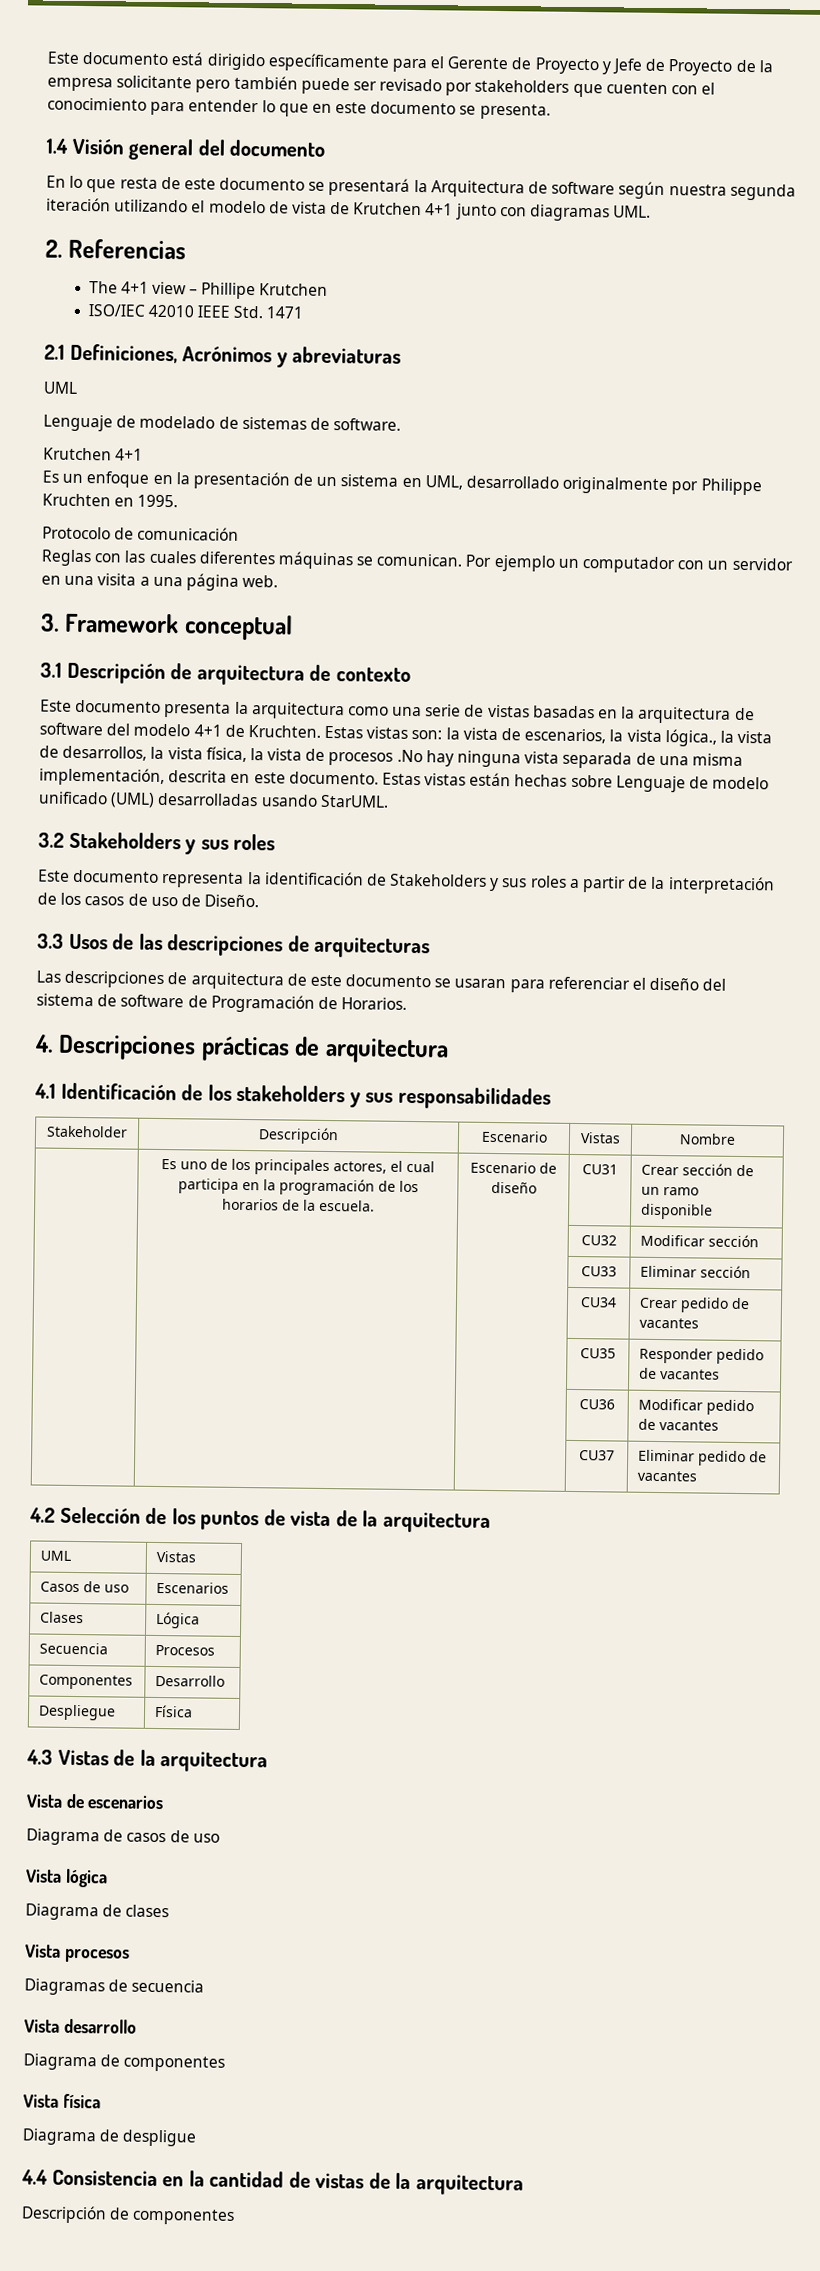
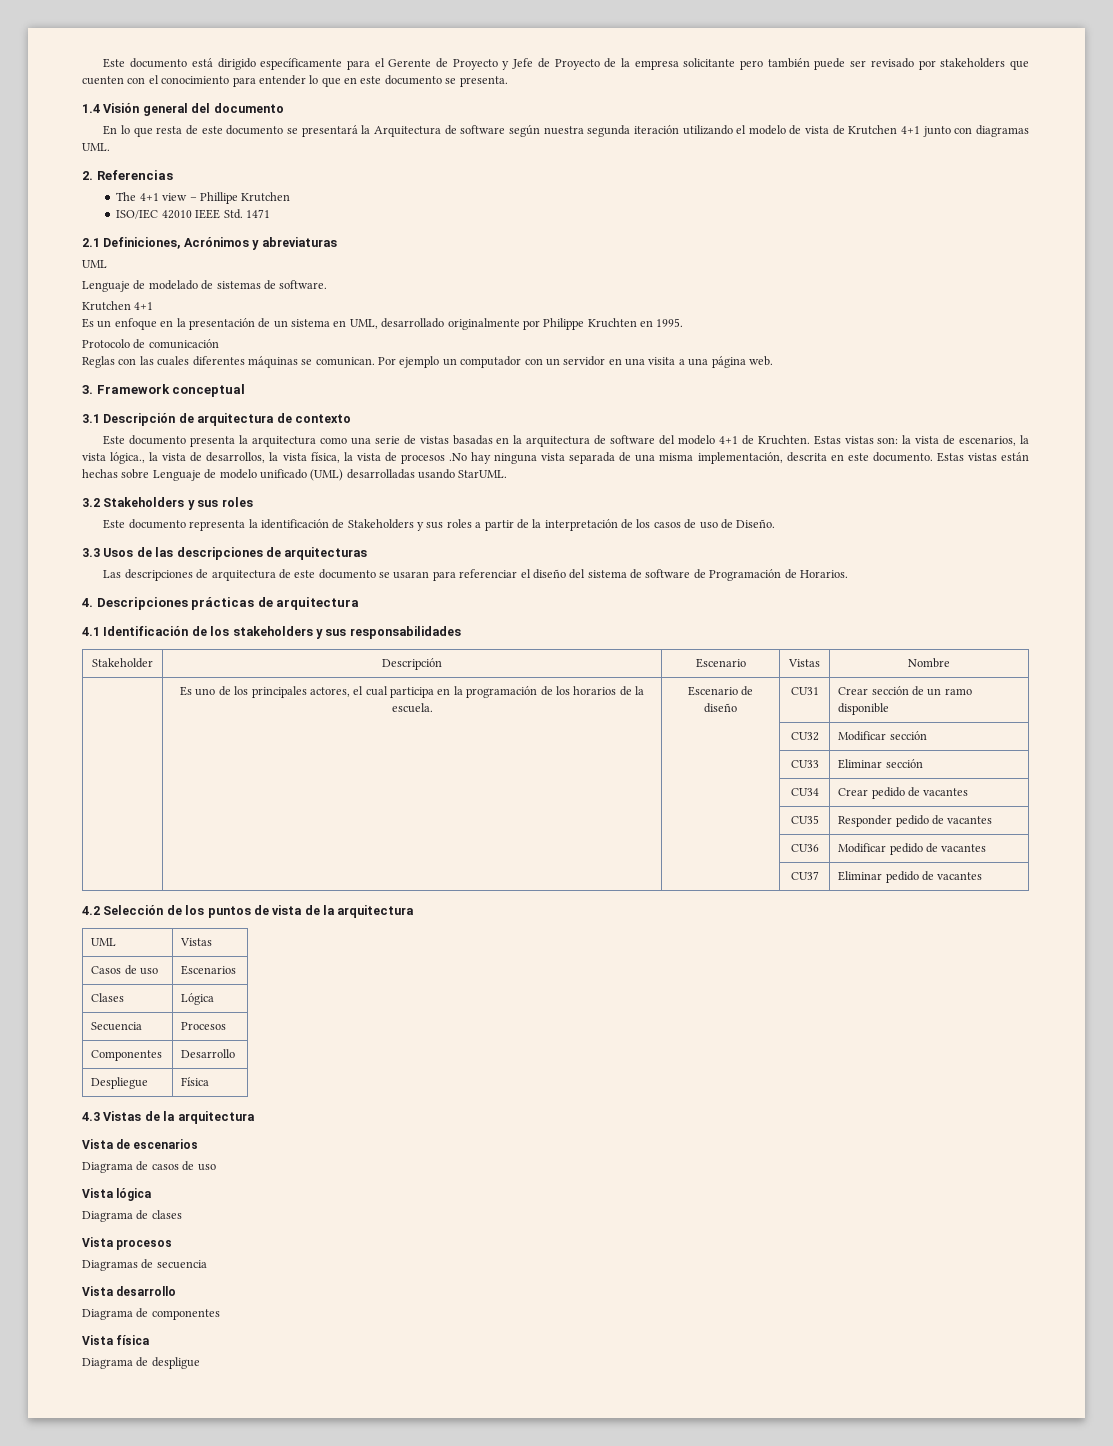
[21,2169,524,2196] [21,2205,236,2225] // 4.4 Consistencia en la cantidad de vistas de la arquitectura // Descripción de componentes -> (200, 1363) none

